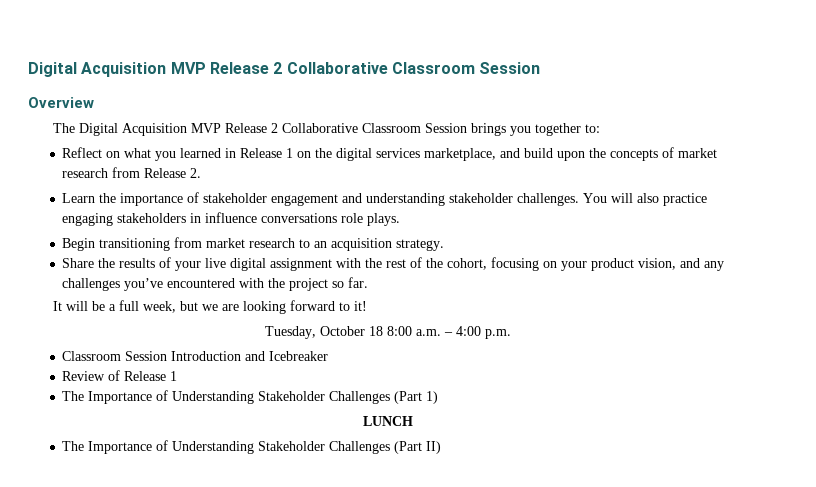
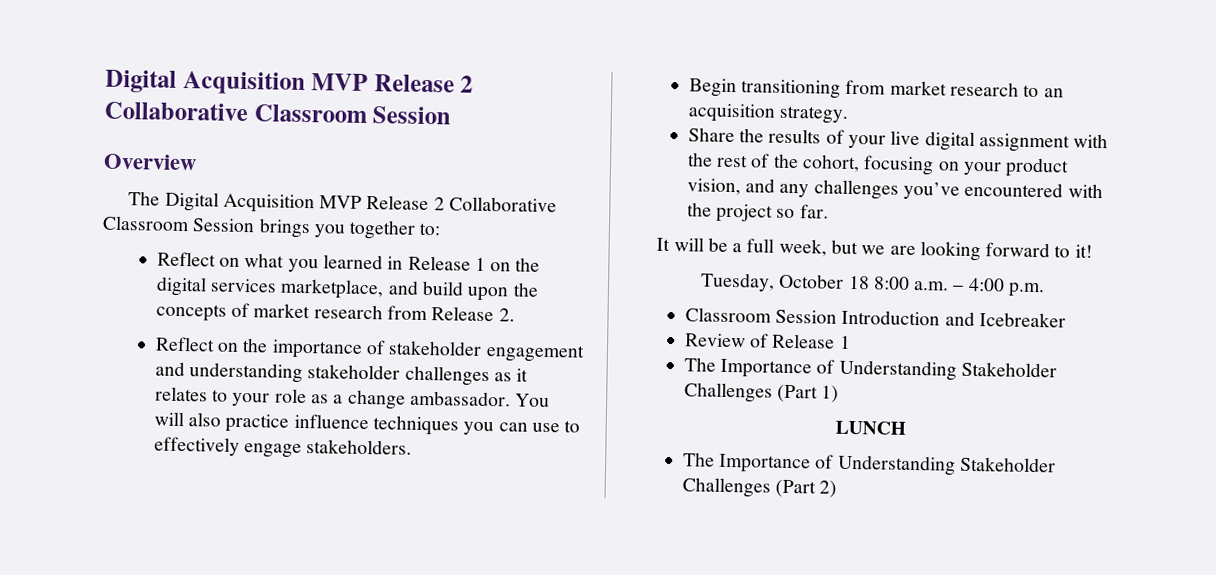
[62,193,96,203] Learn -> [154,336,240,352] Reflect on
[517,193,708,206] [62,212,401,226] challenges. You will also practice engaging stakeholders in influence conversations role plays. -> [404,365,529,387] [154,386,551,410] [153,411,581,436] [153,436,413,459] challenges as it relates to your role as a change ambassador. You will also practice influence techniques you can use to effectively engage stakeholders.
[426,441,442,454] II) -> [819,480,838,498] 2)

